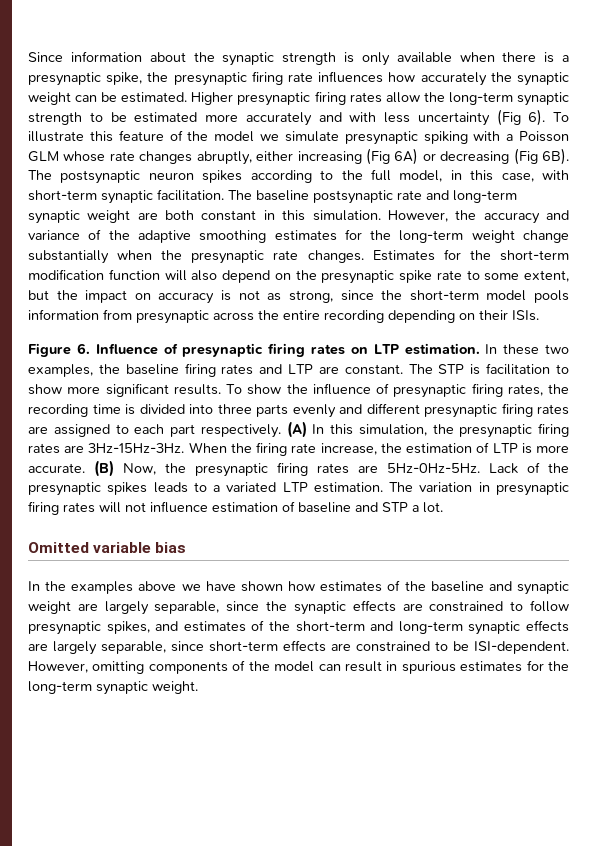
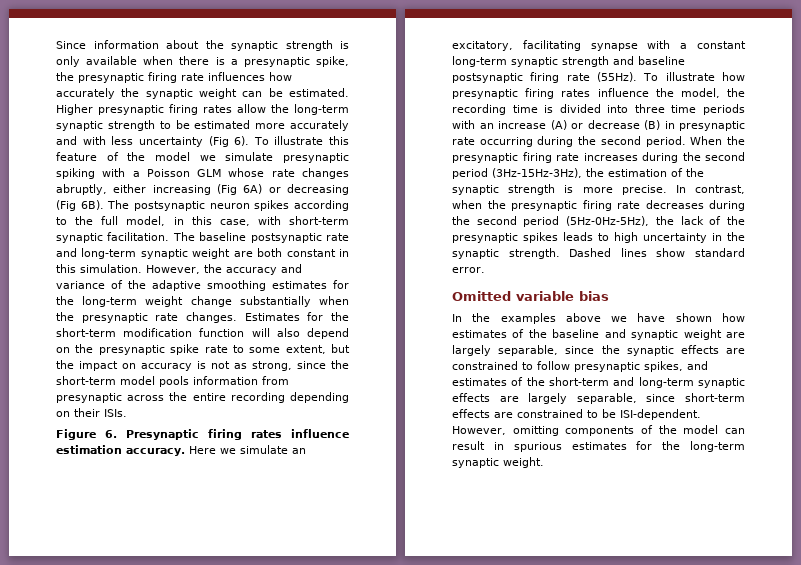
[95,343,569,357] [28,363,569,377] [28,383,543,398] Influence of presynaptic firing rates on LTP estimation. In these two examples, the baseline firing rates and LTP are constant. The STP is facilitation to show more significant results. To show the influence of presynaptic firing rates, -> [126,429,349,440] [56,445,306,456] [452,40,746,51] [452,56,685,67] [452,72,745,83] [452,88,720,99] Presynaptic firing rates influence estimation accuracy. Here we simulate an excitatory, facilitating synapse with a constant long-term synaptic strength and baseline postsynaptic firing rate (55Hz). To illustrate how presynaptic firing rates influence the model,
[256,403,569,418] [28,421,569,438] [28,442,569,456] [28,460,518,477] parts evenly and different presynaptic firing rates are assigned to each part respectively. (A) In this simulation, the presynaptic firing rates are 3Hz-15Hz-3Hz. When the firing rate increase, the estimation of LTP is more accurate. (B) Now, the presynaptic firing rates are 5Hz-0Hz-5Hz. Lack -> [671,104,745,115] [452,120,745,131] [452,136,745,147] [452,152,745,163] [452,168,704,179] [452,184,745,195] [452,200,745,211] [452,216,704,227] time periods with an increase (A) or decrease (B) in presynaptic rate occurring during the second period. When the presynaptic firing rate increases during the second period (3Hz-15Hz-3Hz), the estimation of the synaptic strength is more precise. In contrast, when the presynaptic firing rate decreases during the second period (5Hz-0Hz-5Hz), the lack
[213,482,569,496] [28,501,443,515] a variated LTP estimation. The variation in presynaptic firing rates will not influence estimation of baseline and STP a lot. -> [614,232,745,243] [452,248,745,259] [452,267,485,273] high uncertainty in the synaptic strength. Dashed lines show standard error.

